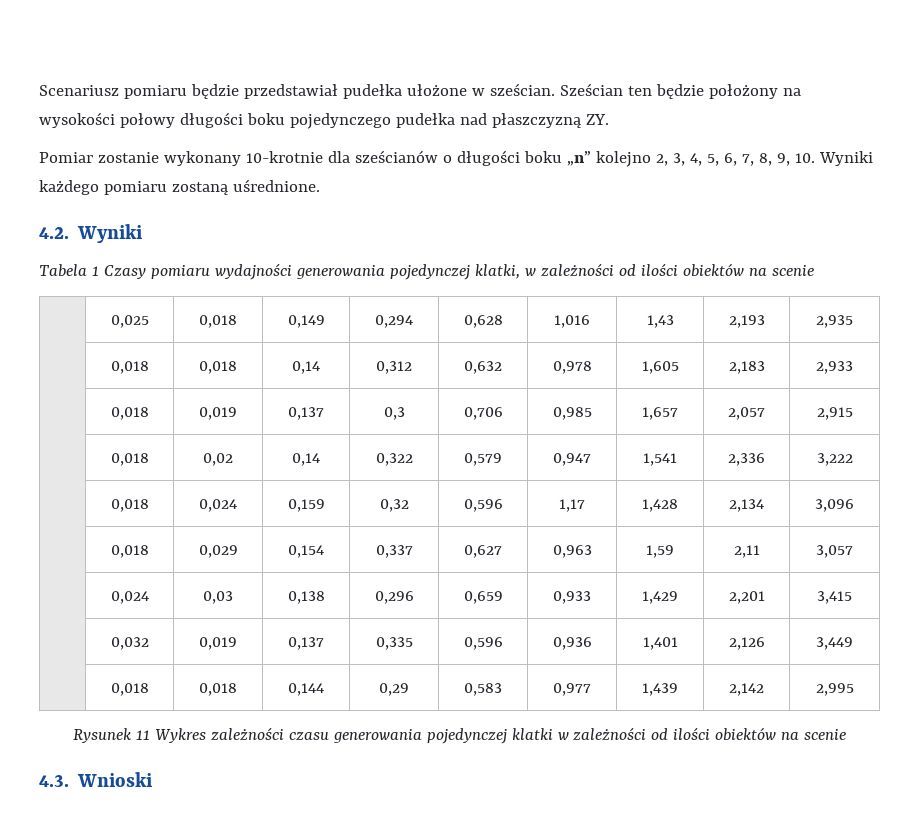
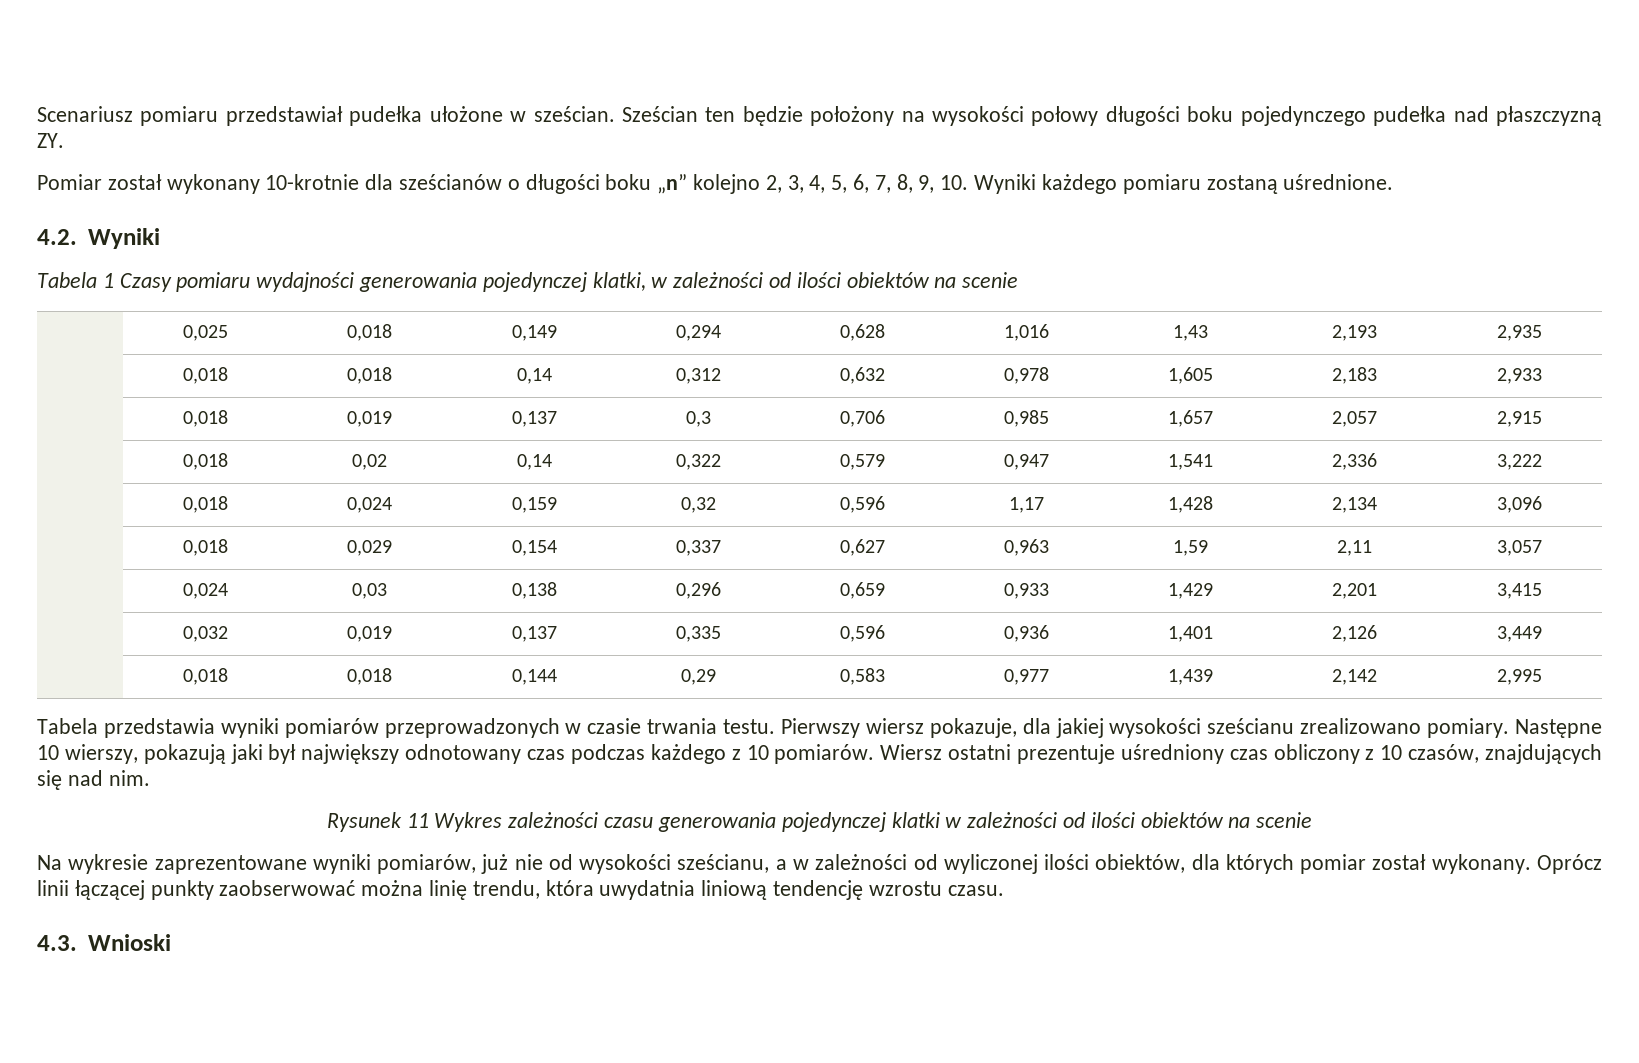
[190,84,239,99] będzie -> (219, 116) none
[97,152,159,163] zostanie -> [107,174,162,190] został
(854, 689) none -> [37,718,1603,738] [37,744,1602,764] [37,770,150,790] // Tabela przedstawia wyniki pomiarów przeprowadzonych w czasie trwania testu. Pierwszy wiersz pokazuje, dla jakiej wysokości sześcianu zrealizowano pomiary. Następne 10 wierszy, pokazują jaki był największy odnotowany czas podczas każdego z 10 pomiarów. Wiersz ostatni prezentuje uśredniony czas obliczony z 10 czasów, znajdujących się nad nim.
(847, 734) none -> [37,854,1602,874] [37,880,1004,900] // Na wykresie zaprezentowane wyniki pomiarów, już nie od wysokości sześcianu, a w zależności od wyliczonej ilości obiektów, dla których pomiar został wykonany. Oprócz linii łączącej punkty zaobserwować można linię trendu, która uwydatnia liniową tendencję wzrostu czasu.

